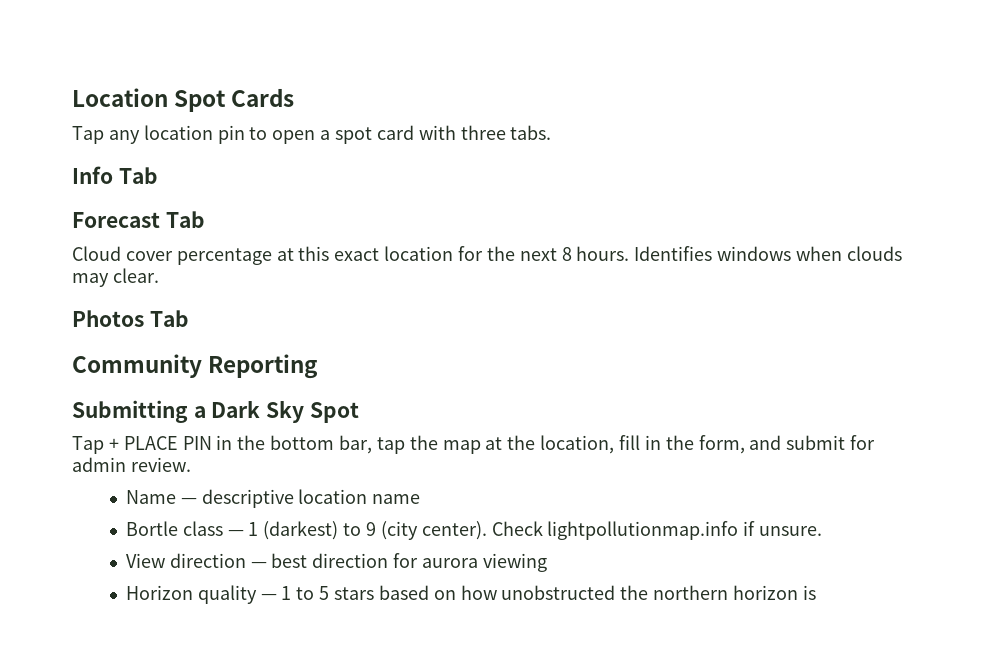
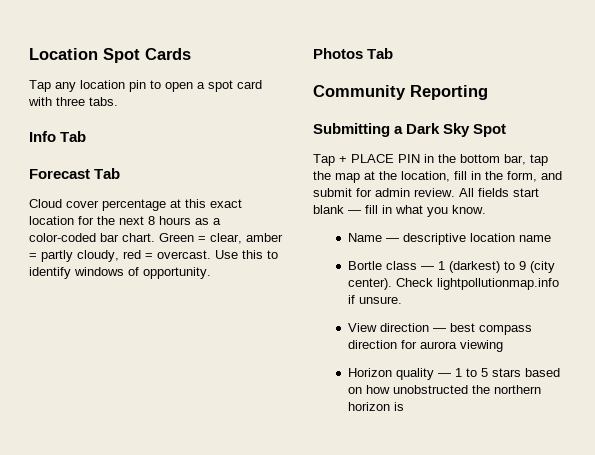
[576,246,902,261] [72,268,159,287] hours. Identifies windows when clouds may clear. -> [159,216,221,225] [29,233,283,244] [29,250,278,262] [29,267,211,279] hours as a color-coded bar chart. Green = clear, amber = partly cloudy, red = overcast. Use this to identify windows of opportunity.
(191, 464) none -> [459,188,539,197] [313,205,486,217] All fields start blank — fill in what you know.
(308, 560) none -> [478,325,532,335] compass

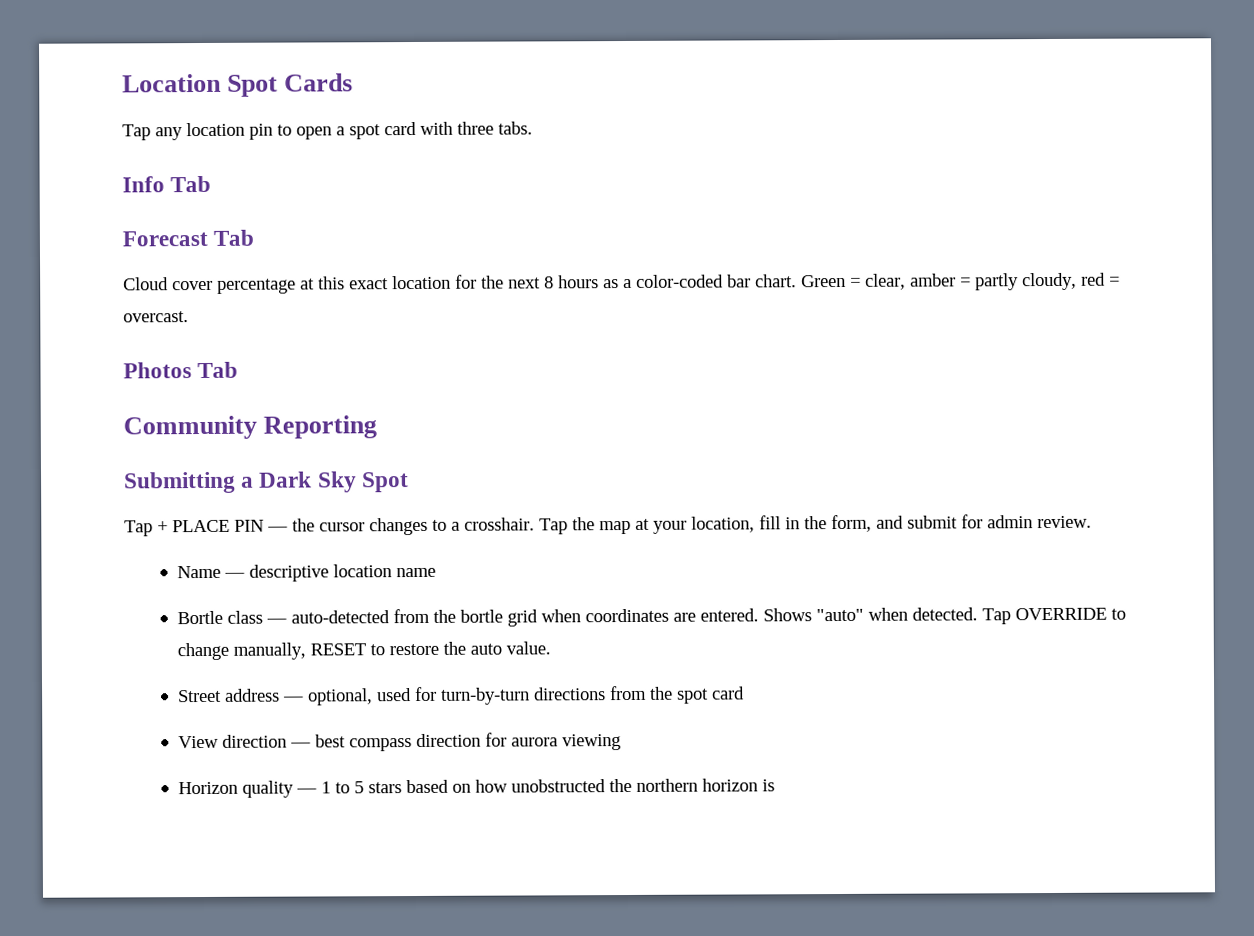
[215,250,278,259] [29,267,211,279] Use this to identify windows of opportunity. -> (189, 317) none
[424,154,548,166] in the bottom bar, tap -> [267,517,568,536] — the cursor changes to a crosshair. Tap
[379,171,397,180] the -> [653,520,687,534] your
[459,188,539,197] [313,205,486,217] All fields start blank — fill in what you know. -> (1092, 522) none
[437,261,555,273] [347,278,559,290] [347,295,402,304] 1 (darkest) to 9 (city center). Check lightpollutionmap.info if unsure. -> [290,607,1126,627] [176,641,551,661] [177,685,745,706] auto-detected from the bortle grid when coordinates are entered. Shows "auto" when detected. Tap OVERRIDE to change manually, RESET to restore the auto value. // Street address — optional, used for turn-by-turn directions from the spot card

